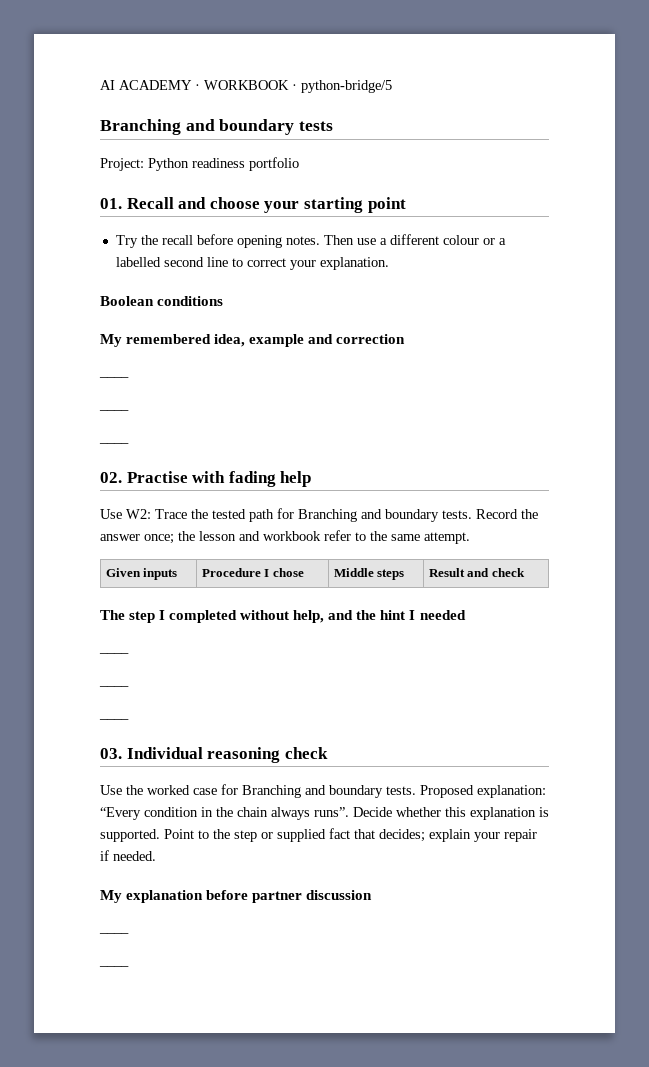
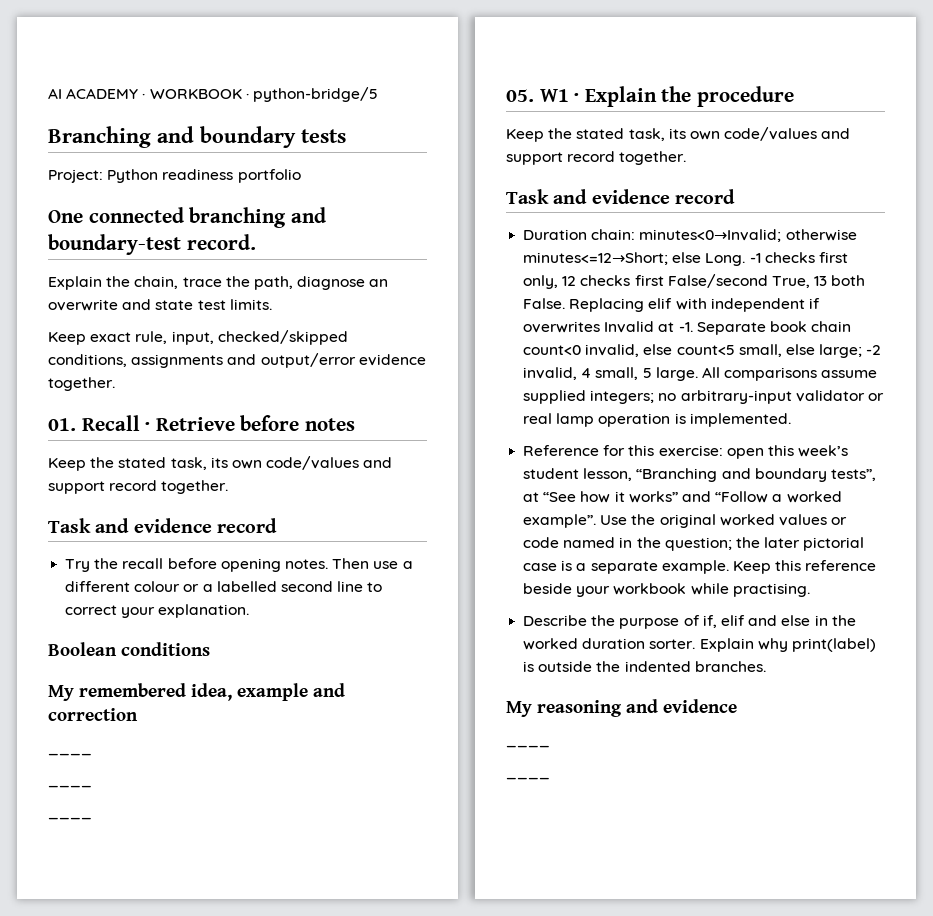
[100,197,406,213] 01. Recall and choose your starting point -> [48,207,326,228] [48,234,256,255] [48,276,389,290] [48,299,272,311] [48,330,348,345] [48,353,426,368] [48,377,115,391] [48,415,355,431] [48,456,393,471] [48,480,229,494] [48,518,277,533] One connected branching and boundary-test record. // Explain the chain, trace the path, diagnose an overwrite and state test limits. // Keep exact rule, input, checked/skipped conditions, assignments and output/error evidence together. // 01. Recall · Retrieve before notes // Keep the stated task, its own code/values and support record together. // Task and evidence record
[100,471,312,487] [100,508,538,522] [100,530,470,544] [105,568,178,580] [201,568,304,577] [333,568,405,580] [428,568,525,577] [100,610,466,623] [99,652,129,654] [99,685,129,687] [99,718,129,720] [100,747,328,763] [100,784,546,798] [100,807,549,820] [100,828,537,842] [100,850,156,861] [100,890,373,903] 02. Practise with fading help // Use W2: Trace the tested path for Branching and boundary tests. Record the answer once; the lesson and workbook refer to the same attempt. // Given inputs | Procedure I chose | Middle steps | Result and check // The step I completed without help, and the hint I needed // ____ // ____ // ____ // 03. Individual reasoning check // Use the worked case for Branching and boundary tests. Proposed explanation: “Every condition in the chain always runs”. Decide whether this explanation is supported. Point to the step or supplied fact that decides; explain your repair if needed. // My explanation before partner discussion -> [506,86,794,107] [506,127,851,142] [506,151,687,165] [506,189,735,204] [523,229,857,242] [523,252,848,266] [523,274,866,289] [523,298,820,312] [523,321,852,335] [523,344,882,358] [523,367,878,381] [523,390,884,404] [523,413,791,427] [523,445,849,459] [523,468,876,482] [523,491,842,503] [523,514,848,528] [523,537,865,551] [523,560,877,574] [523,583,810,597] [523,615,856,629] [523,638,876,652] [523,661,766,672] [506,699,737,717] 05. W1 · Explain the procedure // Keep the stated task, its own code/values and support record together. // Task and evidence record // Duration chain: minutes<0→Invalid; otherwise minutes<=12→Short; else Long. -1 checks first only, 12 checks first False/second True, 13 both False. Replacing elif with independent if overwrites Invalid at -1. Separate book chain count<0 invalid, else count<5 small, else large; -2 invalid, 4 small, 5 large. All comparisons assume supplied integers; no arbitrary-input validator or real lamp operation is implemented. // Reference for this exercise: open this week’s student lesson, “Branching and boundary tests”, at “See how it works” and “Follow a worked example”. Use the original worked values or code named in the question; the later pictorial case is a separate example. Keep this reference beside your workbook while practising. // Describe the purpose of if, elif and else in the worked duration sorter. Explain why print(label) is outside the indented branches. // My reasoning and evidence

